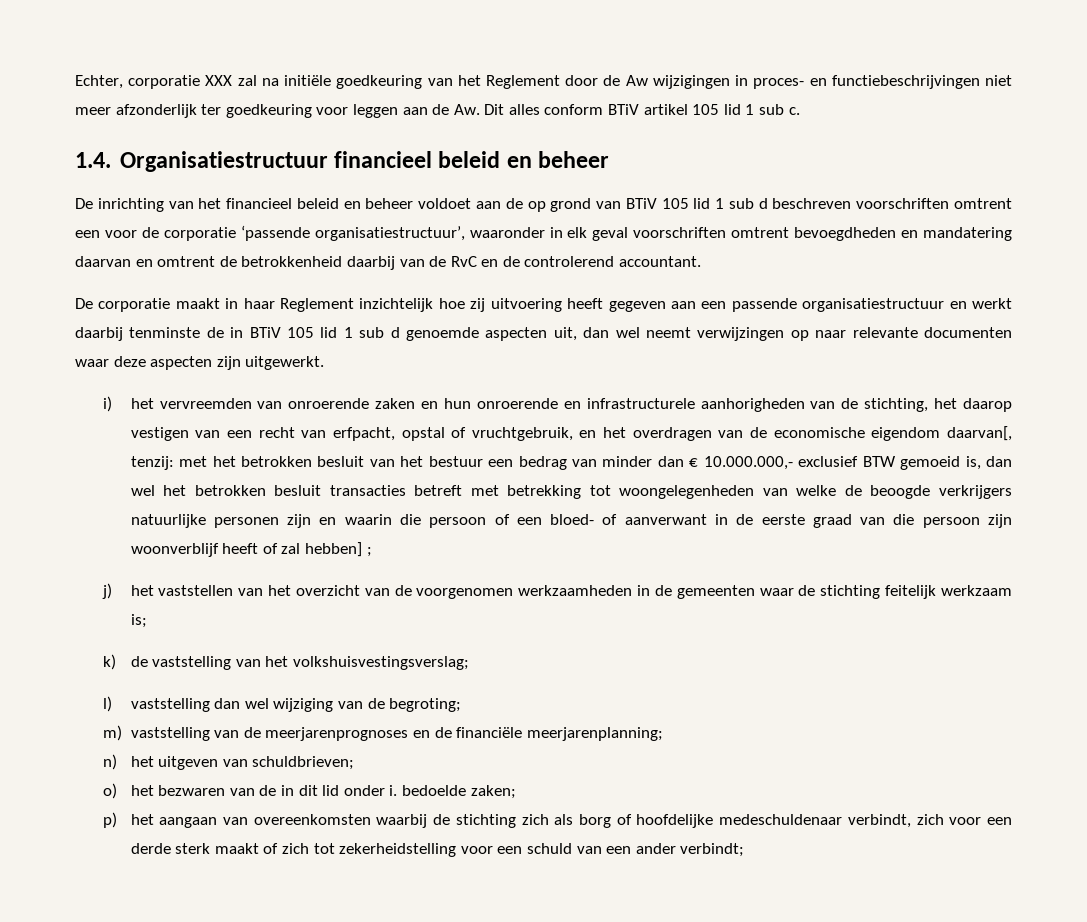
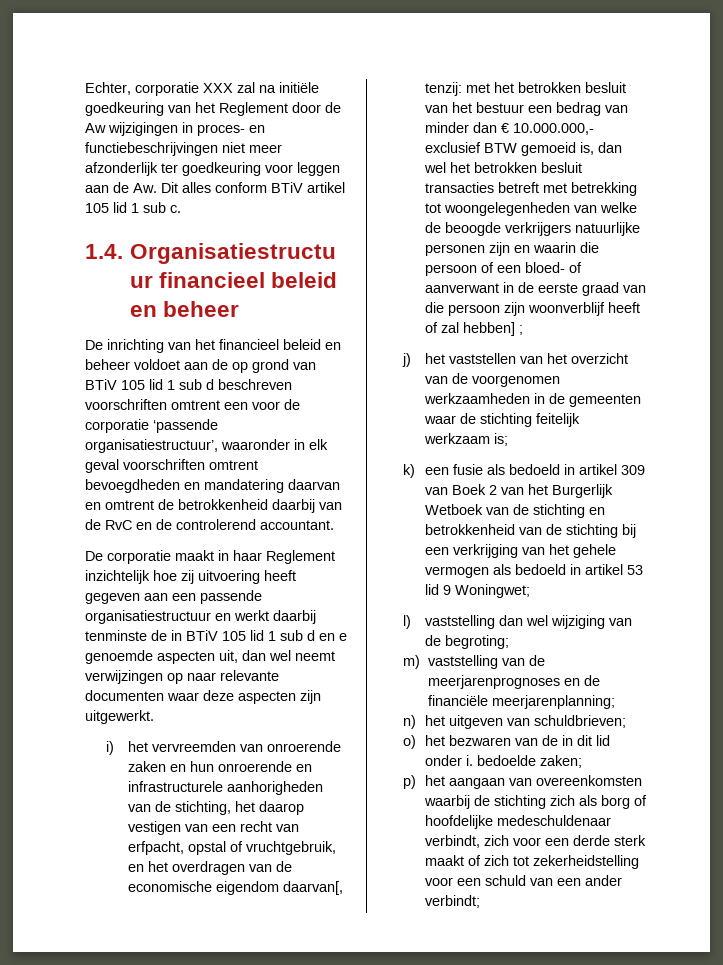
(400, 332) none -> [319,633,347,641] en e
[130,656,469,670] de vaststelling van het volkshuisvestingsverslag; -> [424,464,645,475] [424,484,613,498] [424,504,605,518] [424,524,636,538] [424,544,616,558] [424,564,643,578] [424,584,530,598] een fusie als bedoeld in artikel 309 van Boek 2 van het Burgerlijk Wetboek van de stichting en betrokkenheid van de stichting bij een verkrijging van het gehele vermogen als bedoeld in artikel 53 lid 9 Woningwet;

